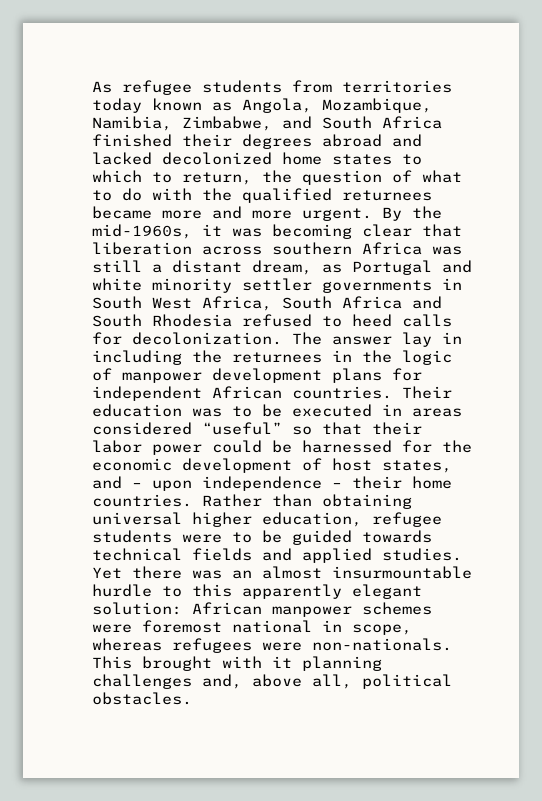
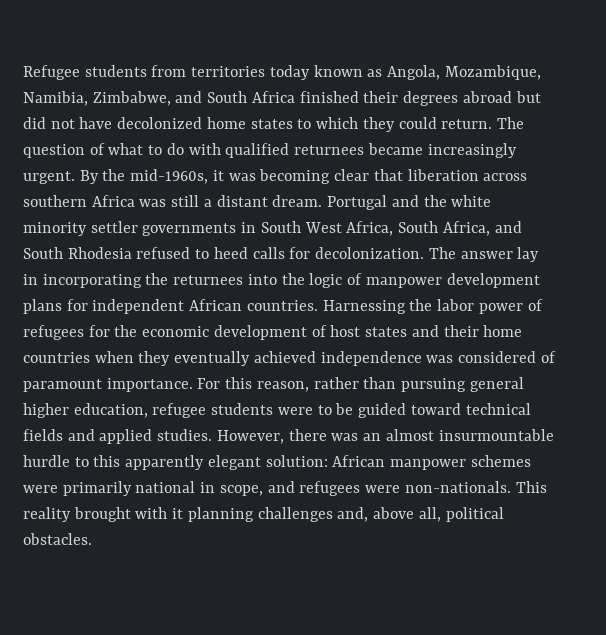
[92,80,192,95] As refugee -> [23,65,80,80] Refugee
[392,134,422,147] [92,152,152,165] and lacked -> [515,91,541,103] [23,117,113,129] but did not have
[152,170,292,185] to return, the -> [362,117,524,132] they could return. The
[202,188,232,201] the -> (221, 149) none
[162,206,292,219] more and more -> [427,143,517,158] increasingly
[252,260,342,275] dream, as -> [272,195,323,207] dream.
(472, 266) none -> [423,195,447,207] the
[342,296,402,309] Africa -> [442,221,490,236] Africa,
[92,350,182,365] including -> [42,274,142,288] incorporating
[332,350,352,362] in -> [247,274,277,285] into
[402,386,452,399] [92,404,462,417] [92,422,422,435] [92,440,392,455] Their education was to be executed in areas considered “useful” so that their labor power could be harnessed -> [322,299,543,314] [23,325,84,340] Harnessing the labor power of refugees
[382,460,452,473] [92,476,452,491] [92,494,412,509] [92,512,182,525] states, and – upon independence – their home countries. Rather than obtaining universal -> [365,325,523,337] [23,351,556,366] [23,377,524,392] states and their home countries when they eventually achieved independence was considered of paramount importance. For this reason, rather than pursuing general
[362,530,432,543] towards -> [410,403,461,415] toward
[92,567,122,579] Yet -> [216,430,284,444] However,
[142,620,222,633] foremost -> [62,481,132,496] primarily
[92,638,162,651] whereas -> [267,481,295,493] and
(132, 662) none -> [23,507,71,522] reality

